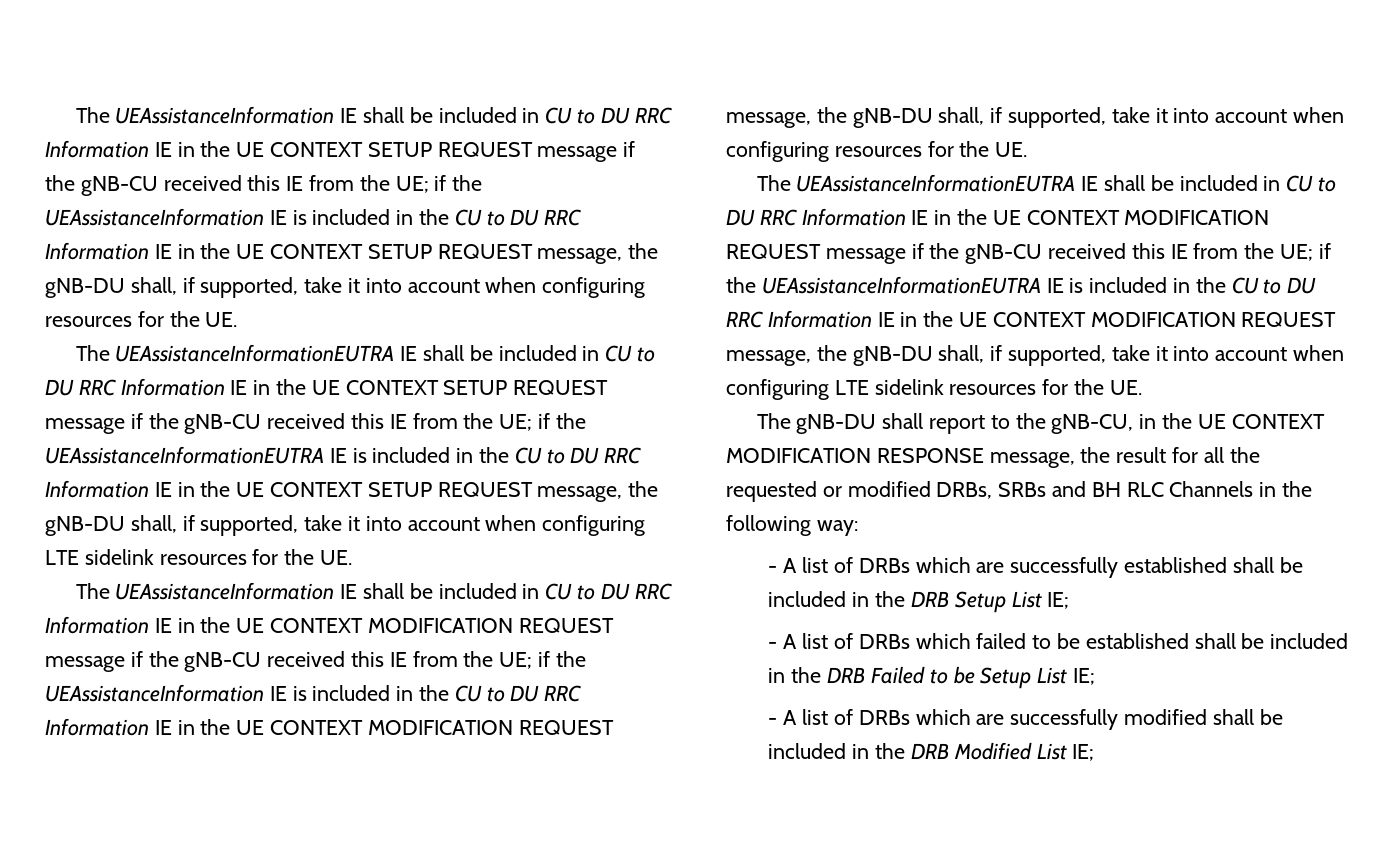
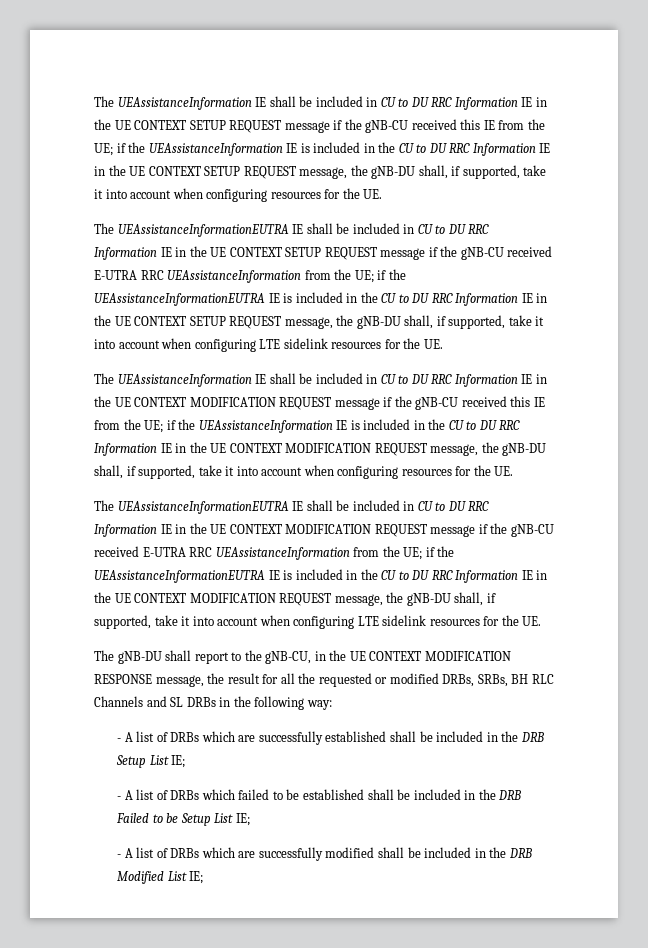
[351,413,407,429] this IE -> [94,270,302,283] E-UTRA RRC UEAssistanceInformation
[1131,243,1188,259] this IE -> [142,547,350,560] E-UTRA RRC UEAssistanceInformation
[998,481,1087,497] SRBs and -> [477,674,508,687] SRBs,
(1254, 489) none -> [146,696,216,707] and SL DRBs

